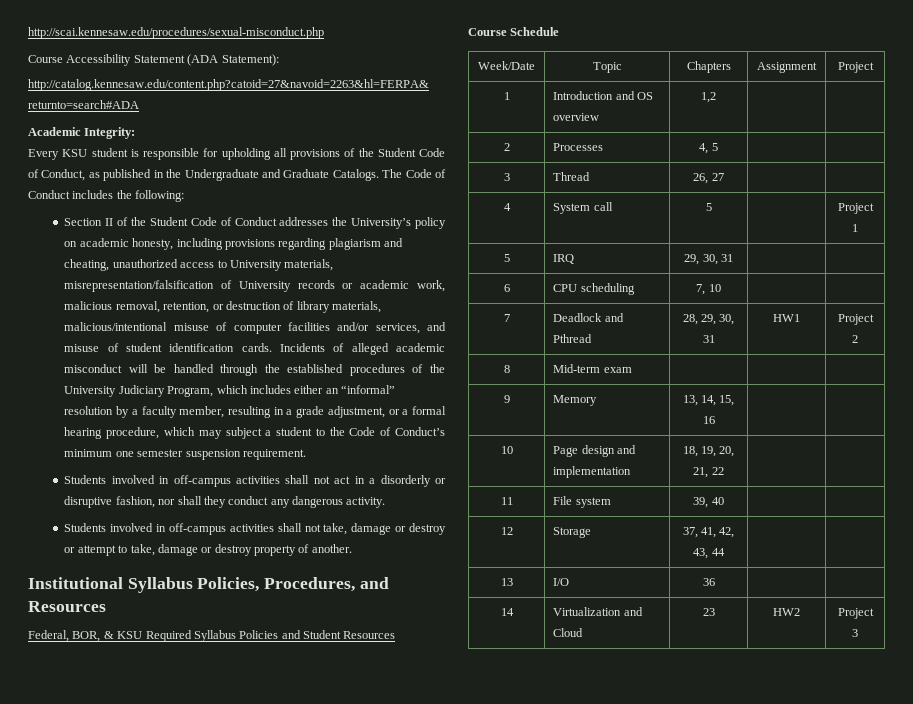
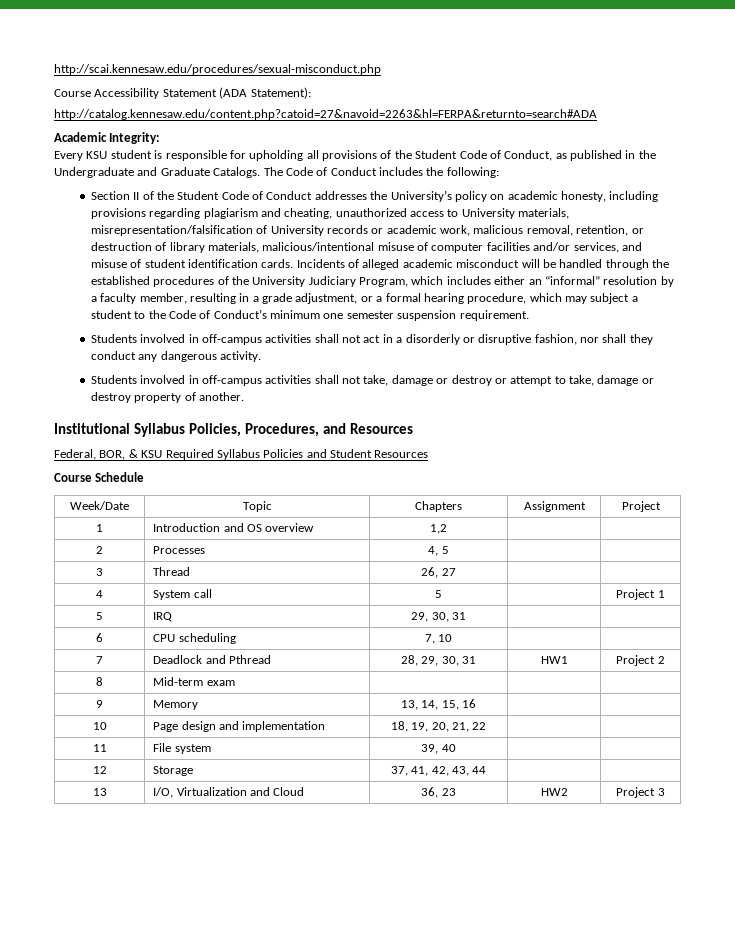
[553,578,570,586] [702,578,715,586] [500,608,514,616] I/O | 36 | | // 14 | -> [153,787,174,798] I/O,
(584, 632) none -> [421,787,439,798] 36,

